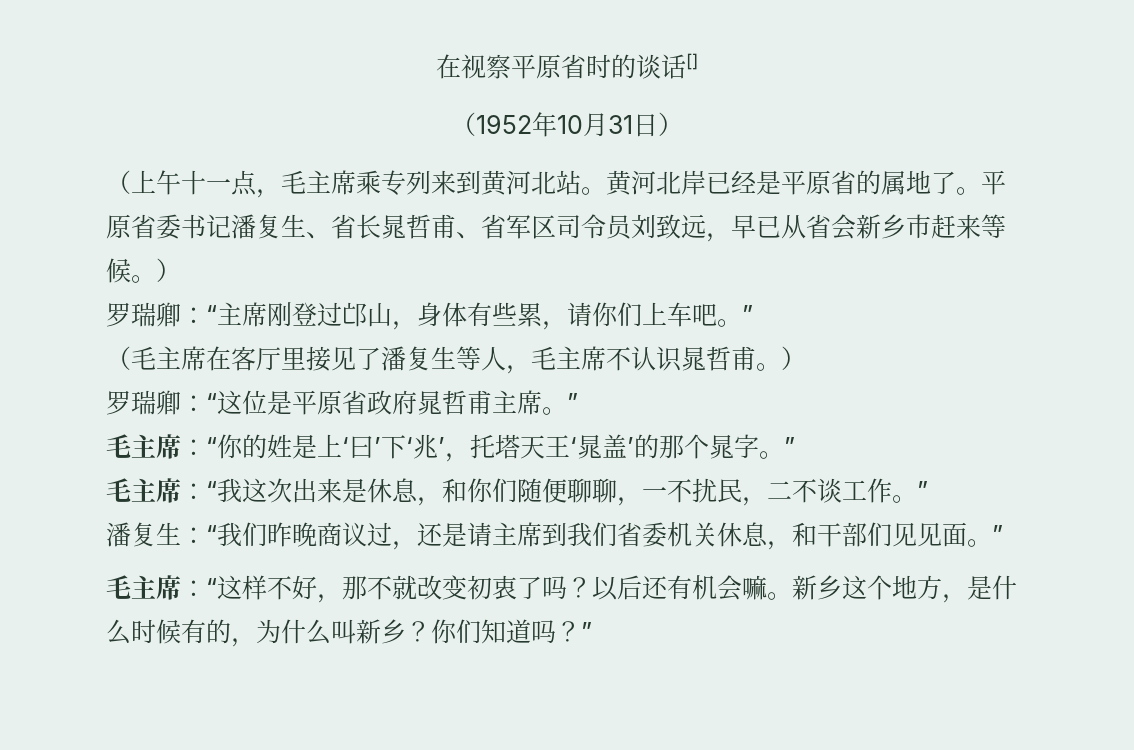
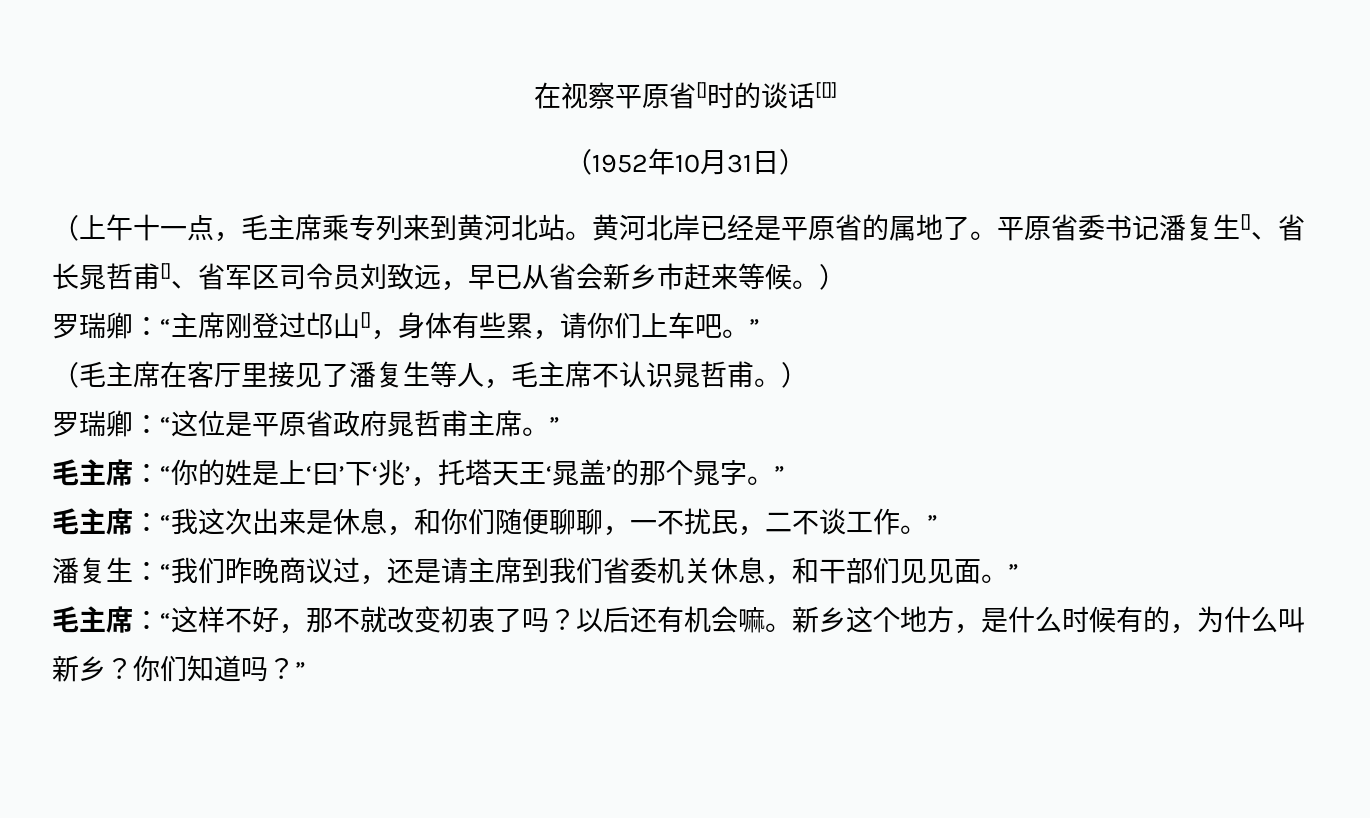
(586, 66) none -> [695,82,707,98] []
[686,53,698,70] [] -> [814,82,837,98] [[]]
(306, 225) none -> [1240,214,1251,230] []
(456, 226) none -> [160,263,171,279] []
(392, 315) none -> [360,312,371,328] []

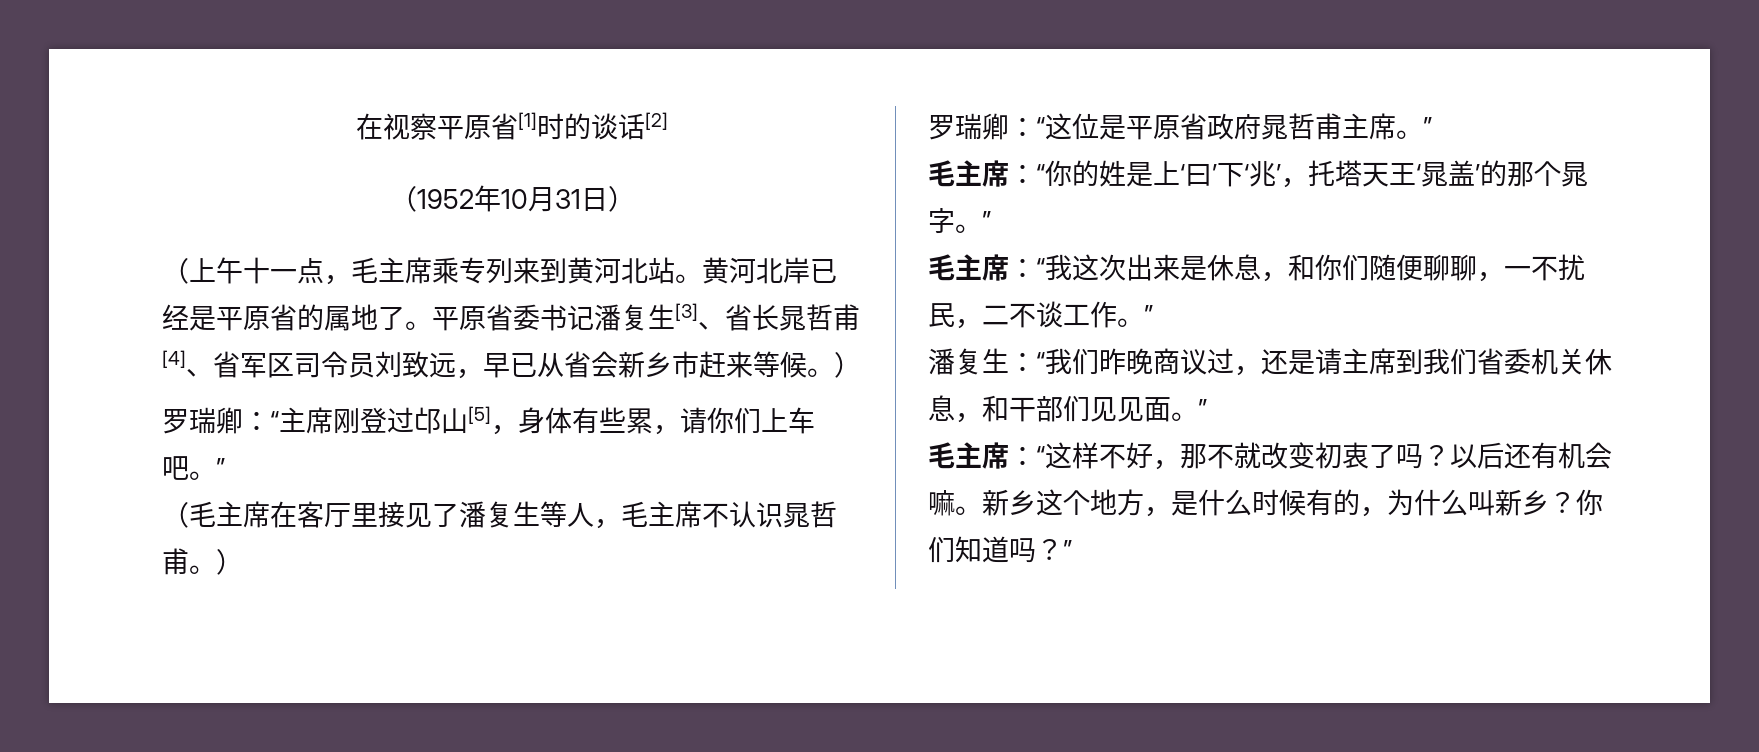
[695,82,707,98] [] -> [518,112,537,130] [1]
[814,82,837,98] [[]] -> [645,112,668,130] [2]
[1240,214,1251,230] [] -> [675,303,698,321] [3]
[160,263,171,279] [] -> [162,350,186,368] [4]
[360,312,371,328] [] -> [468,406,491,424] [5]

